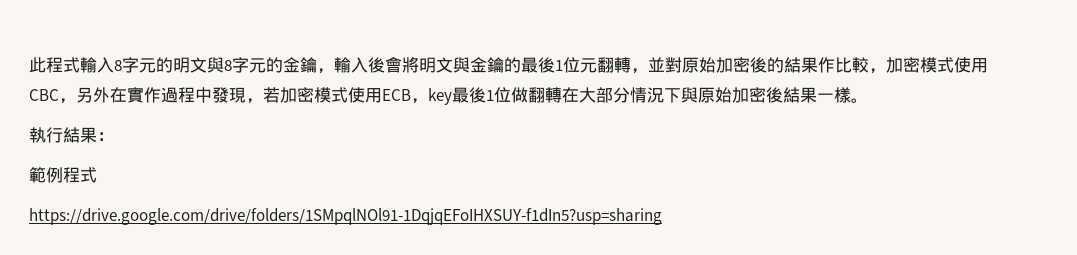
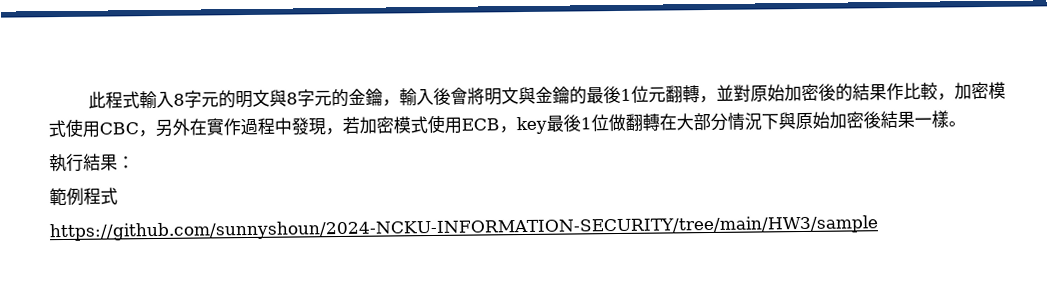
[29,208,662,225] https://drive.google.com/drive/folders/1SMpqlNOl91-1DqjqEFoIHXSUY-f1dIn5?usp=sharing -> [49,215,878,242] https://github.com/sunnyshoun/2024-NCKU-INFORMATION-SECURITY/tree/main/HW3/sample

